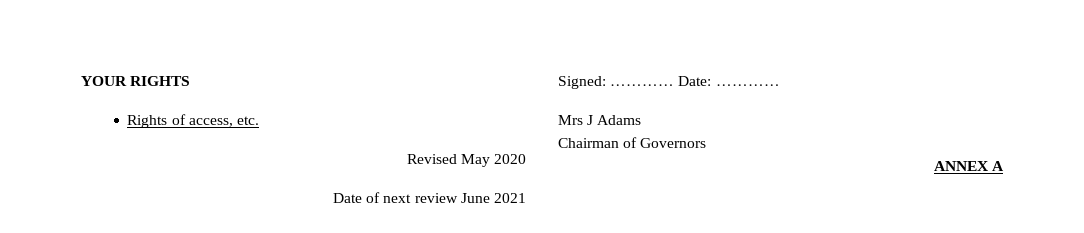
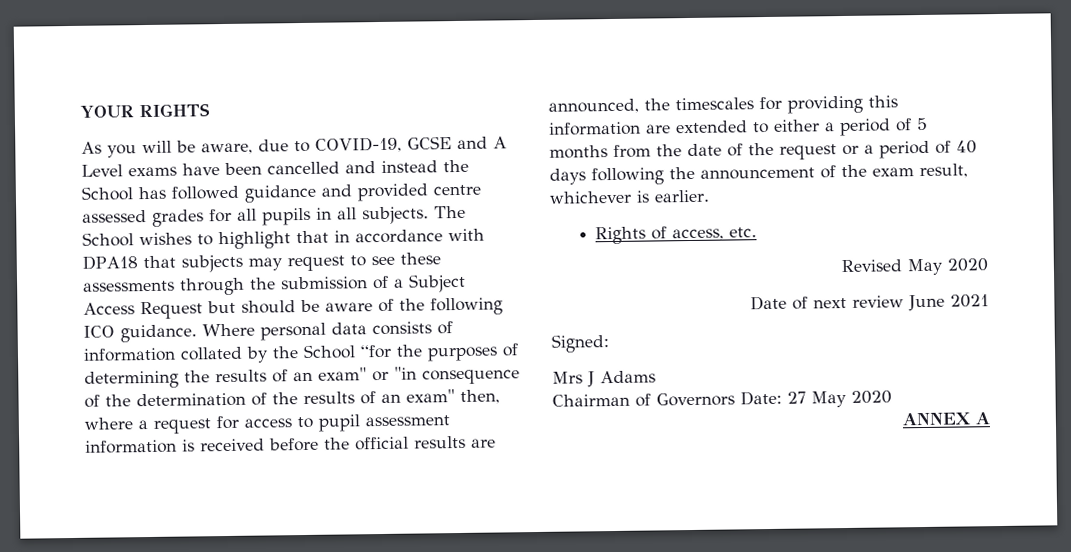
(191, 81) none -> [81,136,507,158] [81,159,469,177] [81,183,481,203] [82,205,466,227] [82,228,485,250] [82,252,441,273] [83,273,466,296] [83,297,503,320] [83,321,453,343] [83,343,519,363] [84,366,520,389] [84,389,500,408] [84,414,450,434] [85,435,496,454] [548,95,898,114] [549,117,928,137] [549,140,977,160] [549,163,968,186] [549,189,710,204] // As you will be aware, due to COVID-19, GCSE and A Level exams have been cancelled and instead the School has followed guidance and provided centre assessed grades for all pupils in all subjects. The School wishes to highlight that in accordance with DPA18 that subjects may request to see these assessments through the submission of a Subject Access Request but should be aware of the following ICO guidance. Where personal data consists of information collated by the School “for the purposes of determining the results of an exam" or "in consequence of the determination of the results of an exam" then, where a request for access to pupil assessment information is received before the official results are announced, the timescales for providing this information are extended to either a period of 5 months from the date of the request or a period of 40 days following the announcement of the exam result, whichever is earlier.
[610,76,780,86] ………… Date: ………… -> (609, 343) none
(707, 143) none -> [740,390,892,408] Date: 27 May 2020

